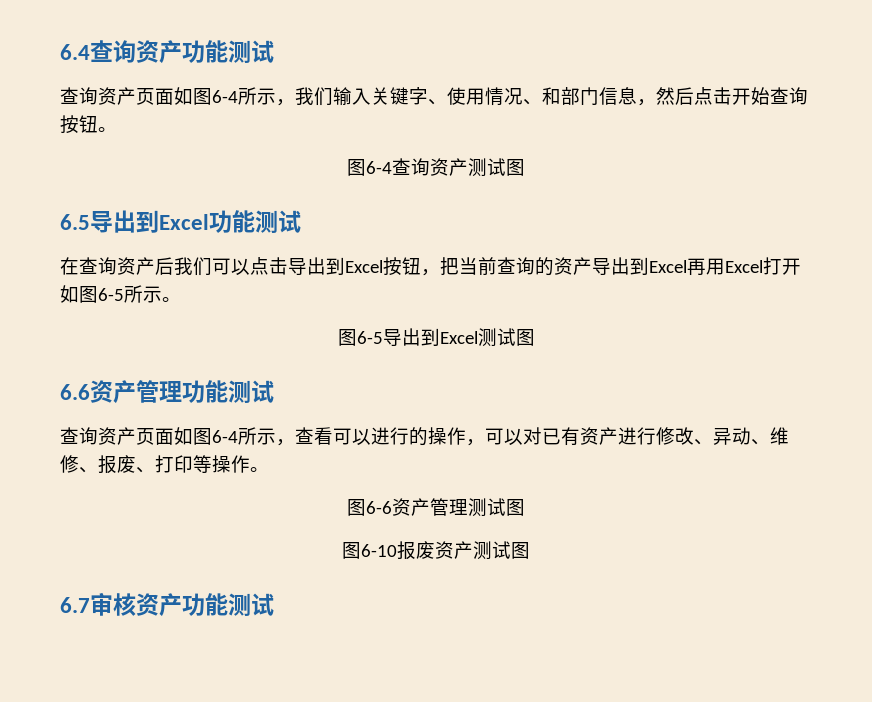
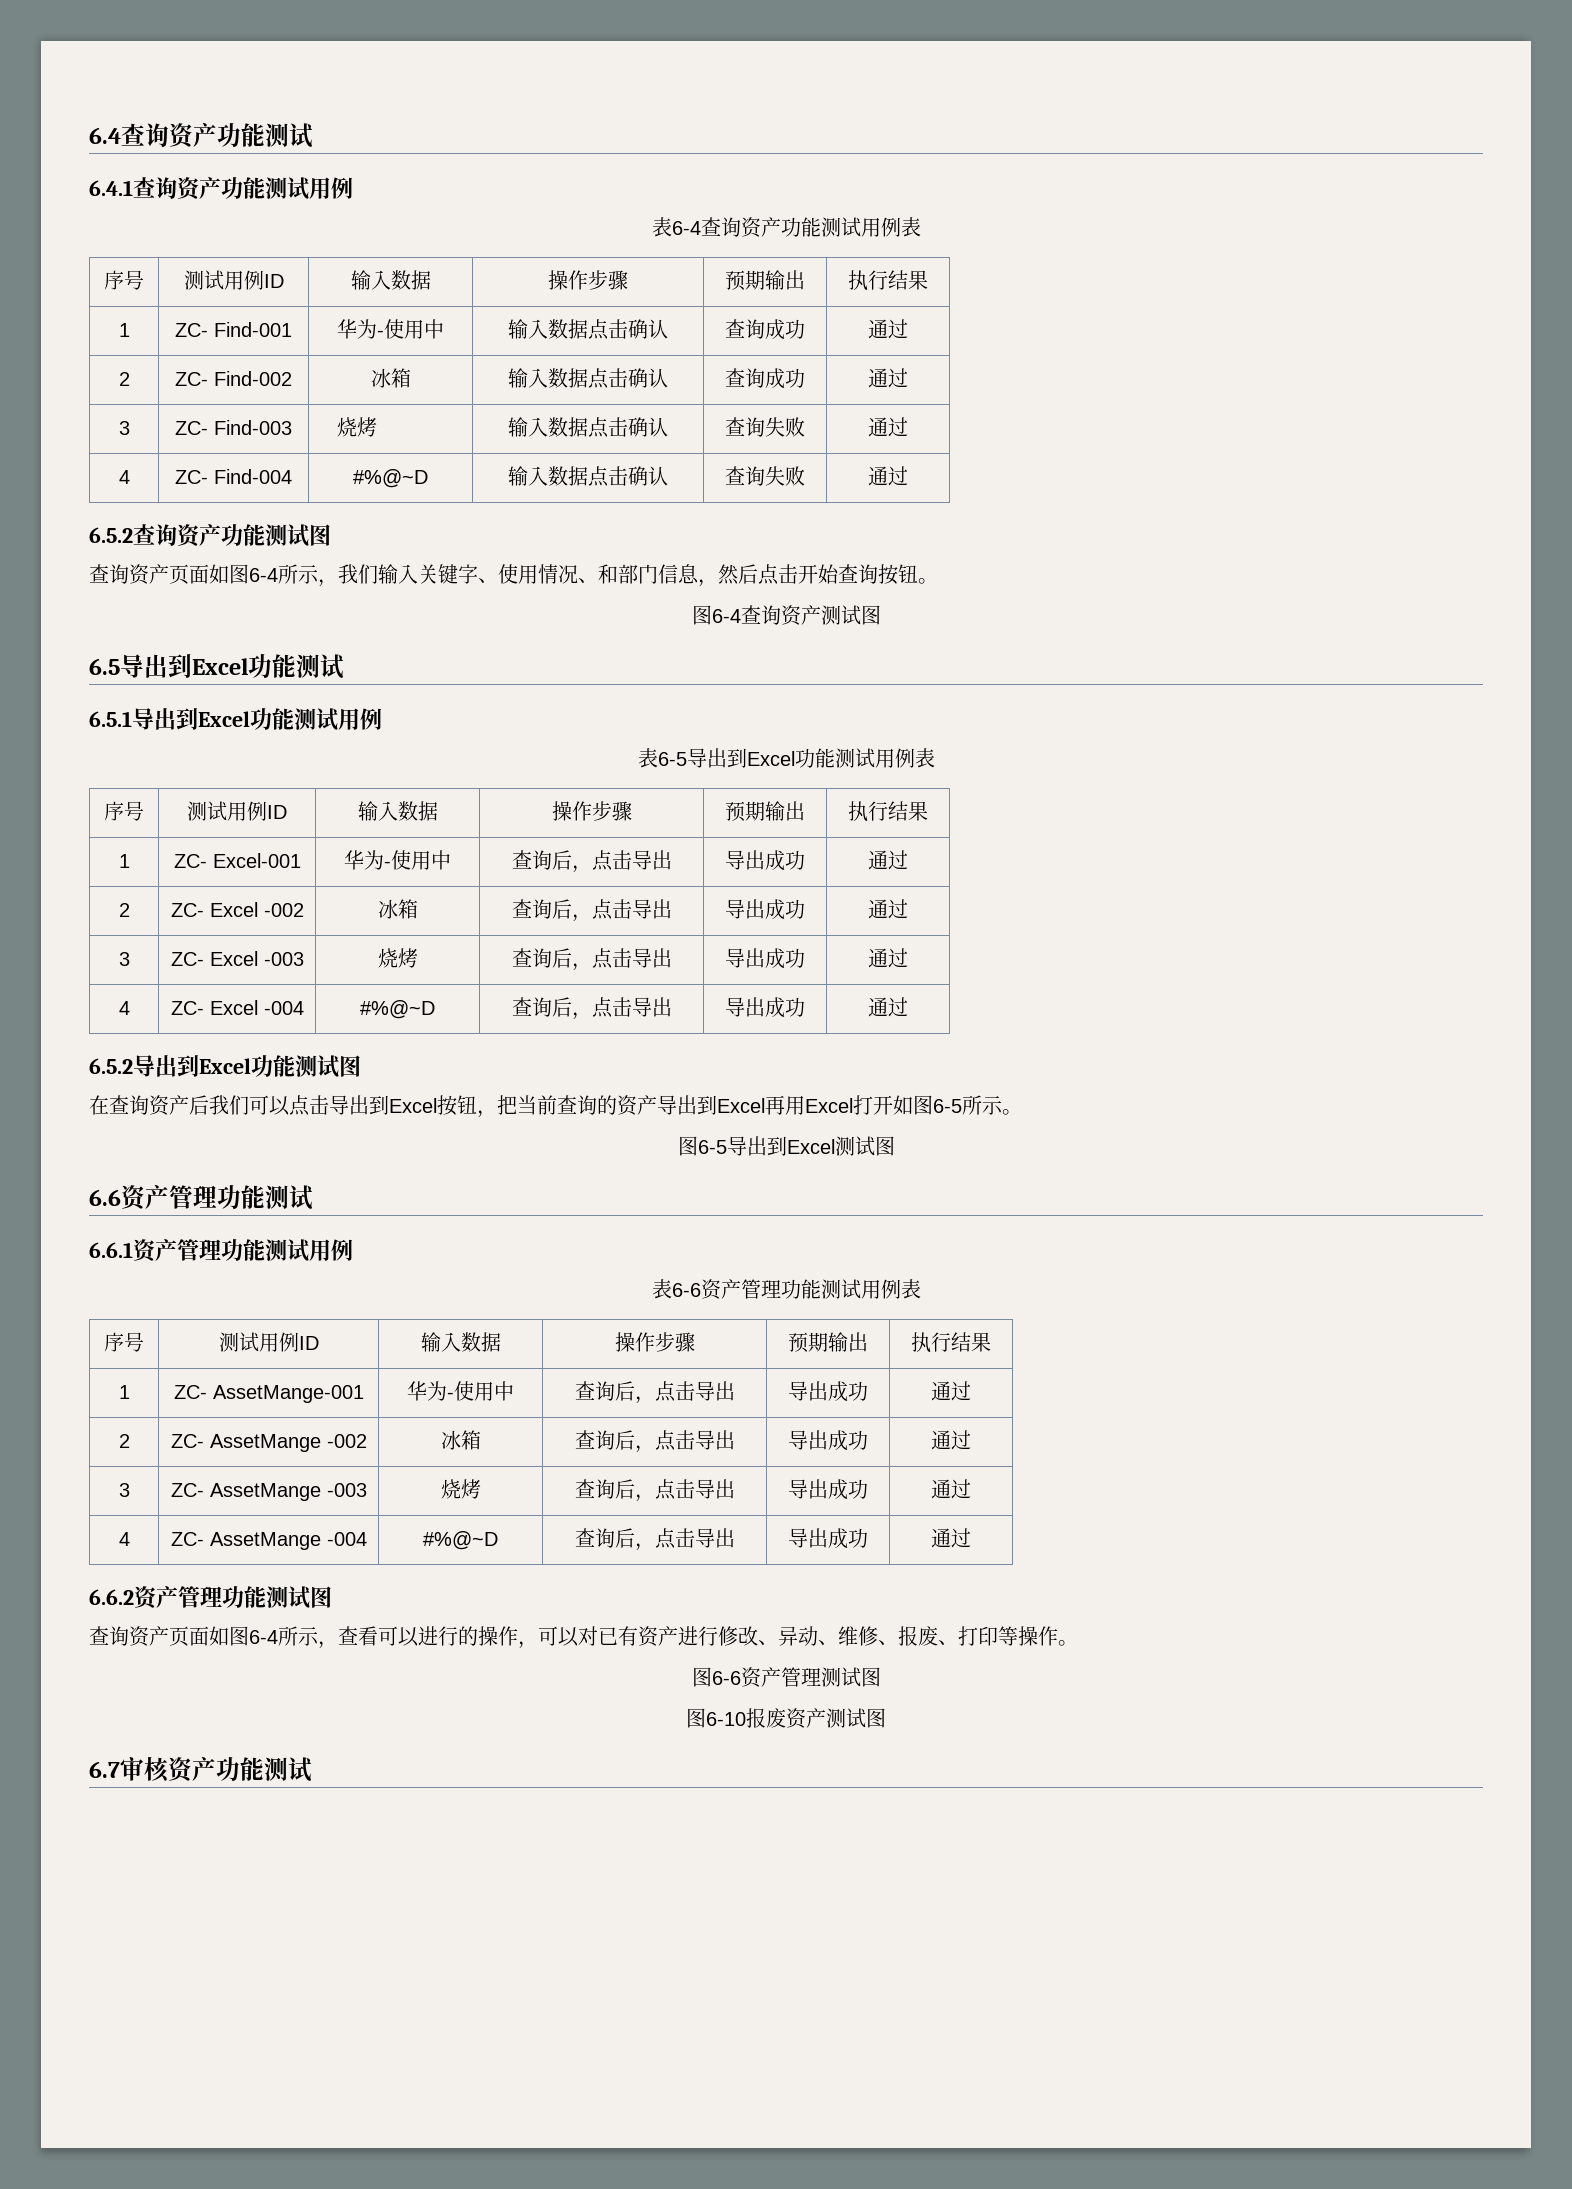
(274, 51) none -> [89,177,353,201] [651,217,921,238] [104,270,144,290] [183,270,284,290] [350,270,431,290] [548,270,628,290] [725,270,805,291] [848,270,928,291] [118,323,130,337] [175,322,292,337] [337,319,444,339] [508,319,668,340] [725,319,805,340] [868,319,908,339] [118,372,130,386] [175,371,292,386] [370,368,411,388] [508,368,668,389] [725,368,805,389] [868,368,908,388] [118,421,130,435] [175,420,292,435] [337,417,378,437] [508,417,668,438] [725,417,805,437] [868,417,908,437] [118,470,130,484] [175,469,292,484] [353,469,428,488] [508,466,668,487] [725,466,805,486] [868,466,908,486] [89,524,331,548] // 6.4.1查询资产功能测试用例 // 表6-4查询资产功能测试用例表 // 序号 | 测试用例ID | 输入数据 | 操作步骤 | 预期输出 | 执行结果 // 1 | ZC- Find-001 | 华为-使用中 | 输入数据点击确认 | 查询成功 | 通过 // 2 | ZC- Find-002 | 冰箱 | 输入数据点击确认 | 查询成功 | 通过 // 3 | ZC- Find-003 | 烧烤 | 输入数据点击确认 | 查询失败 | 通过 // 4 | ZC- Find-004 | #%@~D | 输入数据点击确认 | 查询失败 | 通过 // 6.5.2查询资产功能测试图
(301, 221) none -> [89,708,382,731] [637,748,935,768] [104,801,144,821] [187,801,287,821] [357,801,438,821] [551,801,632,821] [725,801,805,822] [848,801,928,822] [118,854,130,868] [173,853,301,868] [344,850,451,870] [511,850,672,873] [725,850,805,871] [868,850,908,870] [118,903,130,917] [170,902,304,917] [377,899,418,919] [511,899,672,922] [725,899,805,920] [868,899,908,919] [118,952,130,966] [170,951,304,966] [377,948,418,968] [511,948,672,971] [725,948,805,969] [868,948,908,968] [118,1001,130,1015] [170,1000,304,1015] [360,1000,435,1019] [511,997,672,1020] [725,997,805,1018] [868,997,908,1017] [89,1055,361,1078] // 6.5.1导出到Excel功能测试用例 // 表6-5导出到Excel功能测试用例表 // 序号 | 测试用例ID | 输入数据 | 操作步骤 | 预期输出 | 执行结果 // 1 | ZC- Excel-001 | 华为-使用中 | 查询后，点击导出 | 导出成功 | 通过 // 2 | ZC- Excel -002 | 冰箱 | 查询后，点击导出 | 导出成功 | 通过 // 3 | ZC- Excel -003 | 烧烤 | 查询后，点击导出 | 导出成功 | 通过 // 4 | ZC- Excel -004 | #%@~D | 查询后，点击导出 | 导出成功 | 通过 // 6.5.2导出到Excel功能测试图
(274, 391) none -> [89,1239,353,1263] [651,1279,921,1300] [104,1332,144,1352] [218,1332,319,1352] [420,1332,501,1352] [614,1332,695,1352] [788,1332,868,1353] [911,1332,991,1353] [118,1385,130,1399] [173,1385,364,1403] [407,1381,514,1401] [574,1381,735,1404] [788,1381,868,1402] [931,1381,971,1401] [118,1434,130,1448] [170,1434,367,1452] [440,1430,481,1450] [574,1430,735,1453] [788,1430,868,1451] [931,1430,971,1450] [118,1483,130,1497] [170,1483,367,1501] [440,1479,481,1499] [574,1479,735,1502] [788,1479,868,1500] [931,1479,971,1499] [118,1532,130,1546] [170,1532,367,1550] [423,1531,498,1550] [574,1528,735,1551] [788,1528,868,1549] [931,1528,971,1548] [89,1586,332,1610] // 6.6.1资产管理功能测试用例 // 表6-6资产管理功能测试用例表 // 序号 | 测试用例ID | 输入数据 | 操作步骤 | 预期输出 | 执行结果 // 1 | ZC- AssetMange-001 | 华为-使用中 | 查询后，点击导出 | 导出成功 | 通过 // 2 | ZC- AssetMange -002 | 冰箱 | 查询后，点击导出 | 导出成功 | 通过 // 3 | ZC- AssetMange -003 | 烧烤 | 查询后，点击导出 | 导出成功 | 通过 // 4 | ZC- AssetMange -004 | #%@~D | 查询后，点击导出 | 导出成功 | 通过 // 6.6.2资产管理功能测试图

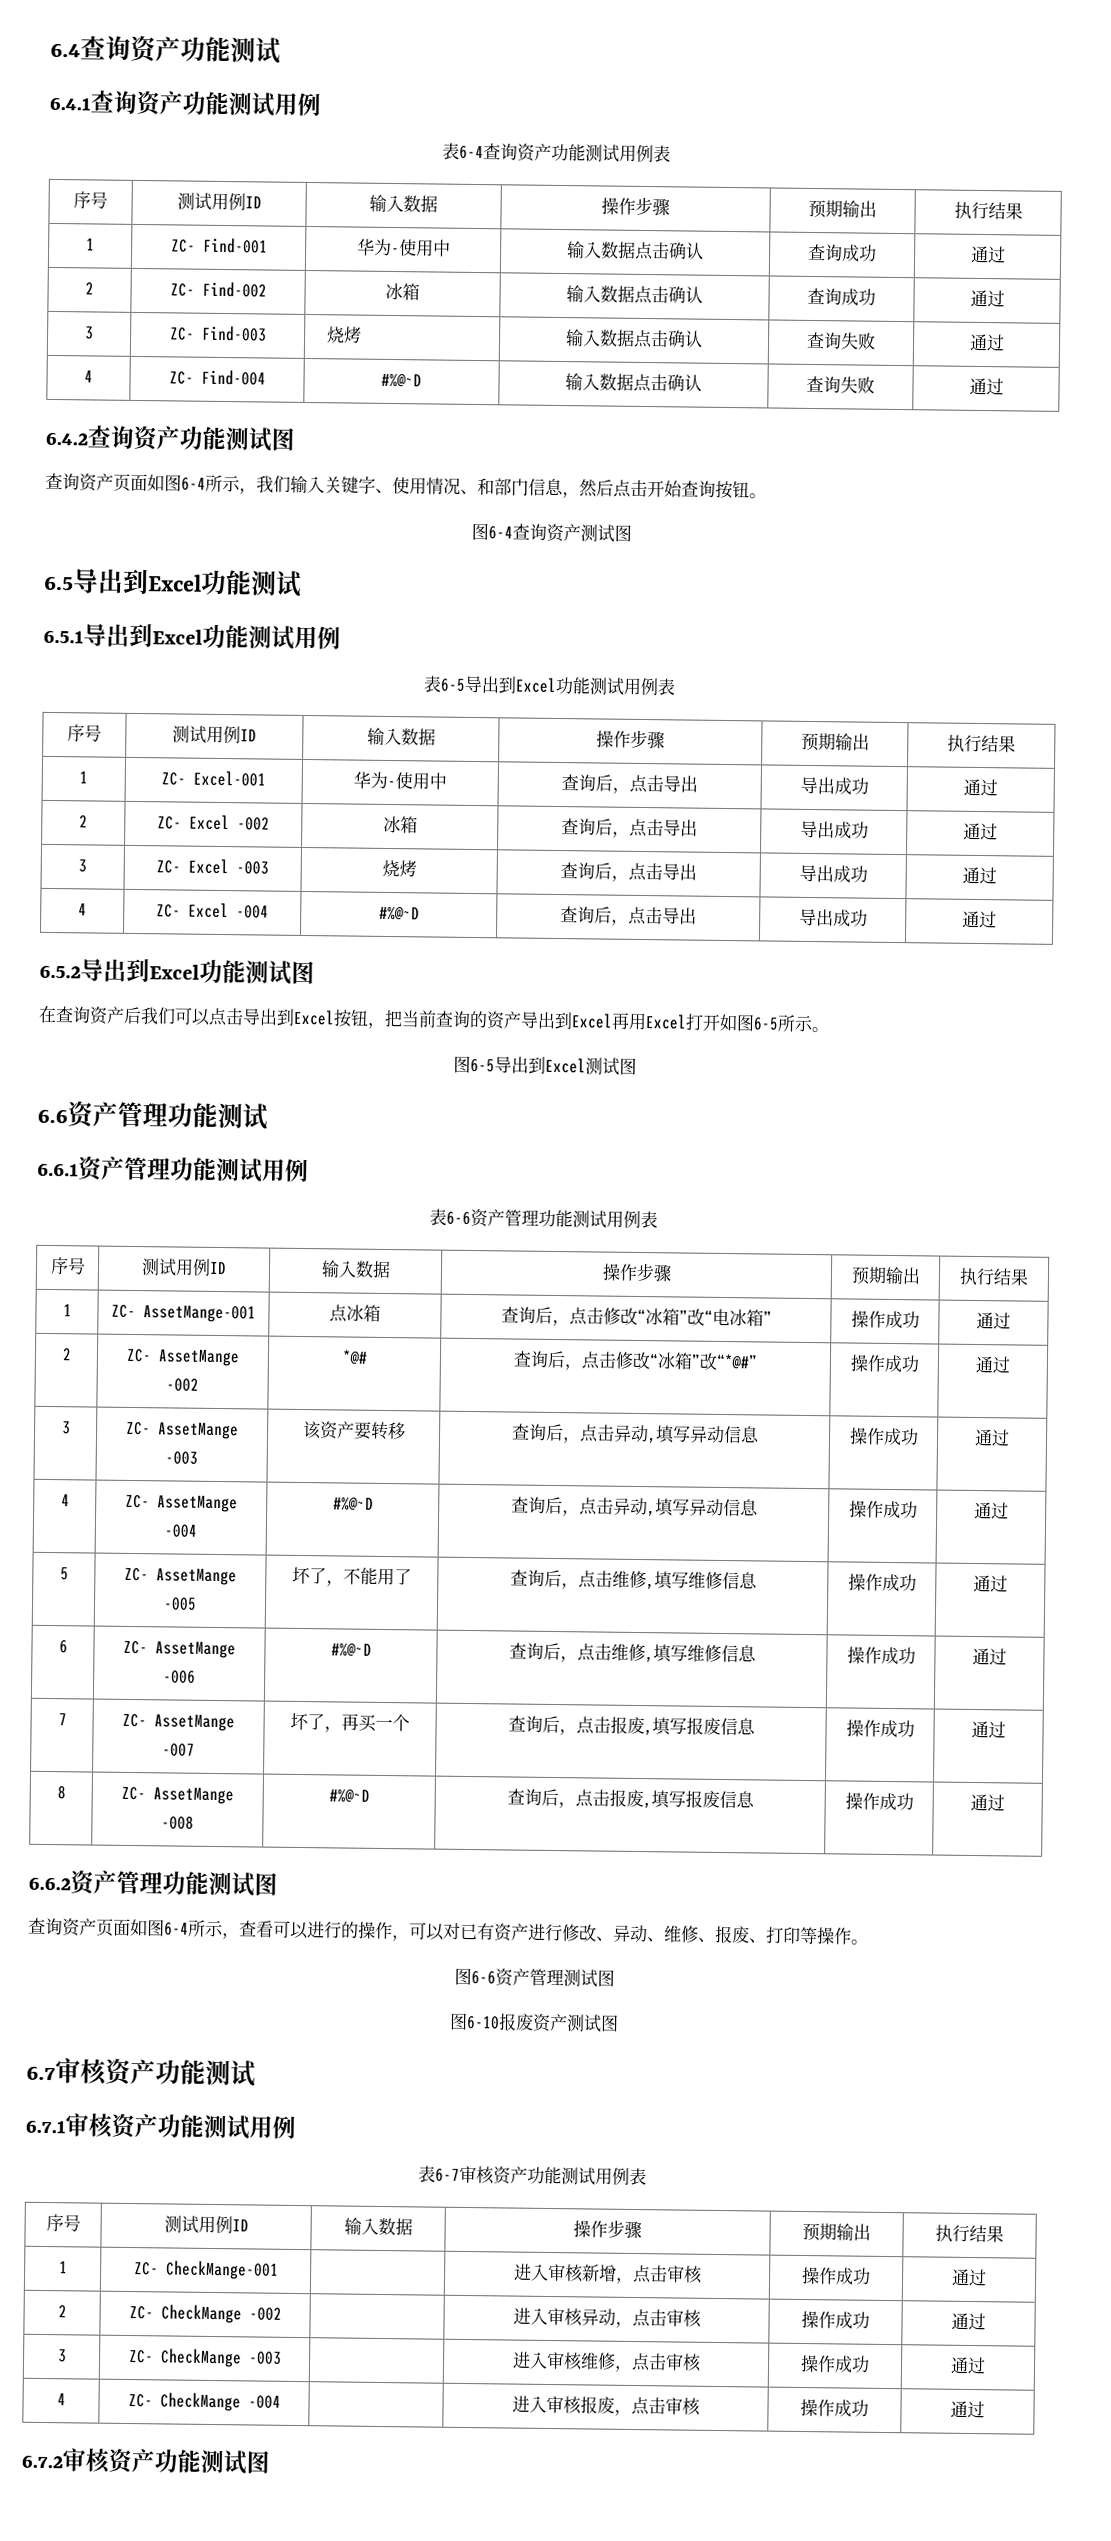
[89,527,133,543] 6.5.2 -> [45,431,88,446] 6.4.2
[407,1381,514,1401] [574,1381,735,1404] [788,1381,828,1401] 华为-使用中 | 查询后，点击导出 | 导出 -> [329,1304,381,1323] [500,1306,772,1327] [850,1310,886,1328] 点冰箱 | 查询后，点击修改“冰箱”改“电冰箱” | 操作
[440,1430,481,1450] [574,1430,735,1453] [788,1430,828,1450] 冰箱 | 查询后，点击导出 | 导出 -> [341,1349,368,1365] [513,1350,758,1371] [849,1354,886,1372] *@# | 查询后，点击修改“冰箱”改“*@#” | 操作
[440,1479,481,1499] [574,1479,735,1502] [788,1479,828,1499] 烧烤 | 查询后，点击导出 | 导出 -> [301,1421,406,1441] [510,1423,760,1444] [848,1427,885,1445] 该资产要转移 | 查询后，点击异动,填写异动信息 | 操作
[694,1528,735,1548] [788,1528,828,1548] 导出 | 导出 -> [612,1497,759,1517] [848,1500,918,1519] [974,1501,1009,1520] [59,1567,69,1581] [124,1567,237,1586] [163,1597,197,1611] [292,1566,412,1587] [509,1569,758,1590] [847,1573,917,1592] [973,1574,1008,1593] [58,1640,68,1654] [123,1640,236,1659] [163,1670,196,1684] [330,1643,372,1657] [508,1642,757,1663] [846,1646,916,1665] [972,1647,1007,1666] [57,1713,67,1726] [122,1713,235,1732] [162,1743,195,1757] [290,1712,410,1733] [507,1715,756,1736] [845,1719,915,1738] [971,1720,1006,1739] [56,1785,66,1800] [121,1786,234,1805] [161,1815,194,1830] [328,1789,370,1803] [506,1788,755,1809] [844,1792,880,1810] 异动,填写异动信息 | 操作成功 | 通过 // 5 | ZC- AssetMange -005 | 坏了，不能用了 | 查询后，点击维修,填写维修信息 | 操作成功 | 通过 // 6 | ZC- AssetMange -006 | #%@~D | 查询后，点击维修,填写维修信息 | 操作成功 | 通过 // 7 | ZC- AssetMange -007 | 坏了，再买一个 | 查询后，点击报废,填写报废信息 | 操作成功 | 通过 // 8 | ZC- AssetMange -008 | #%@~D | 查询后，点击报废,填写报废信息 | 操作
(312, 1769) none -> [25,2113,296,2140] [417,2165,647,2186] [45,2214,81,2232] [163,2215,249,2234] [343,2217,413,2236] [573,2219,642,2240] [802,2223,871,2242] [935,2224,1004,2243] [58,2261,68,2274] [133,2260,279,2280] [513,2263,703,2284] [801,2266,871,2285] [951,2268,987,2287] [57,2305,67,2318] [128,2304,282,2324] [512,2307,702,2328] [801,2310,870,2329] [951,2312,986,2331] [57,2349,67,2363] [128,2348,282,2368] [511,2351,702,2372] [800,2354,870,2373] [950,2356,986,2375] [56,2393,66,2406] [127,2392,281,2412] [511,2395,701,2416] [800,2398,869,2417] [950,2400,985,2419] [21,2448,270,2475] // 6.7.1审核资产功能测试用例 // 表6-7审核资产功能测试用例表 // 序号 | 测试用例ID | 输入数据 | 操作步骤 | 预期输出 | 执行结果 // 1 | ZC- CheckMange-001 | | 进入审核新增，点击审核 | 操作成功 | 通过 // 2 | ZC- CheckMange -002 | | 进入审核异动，点击审核 | 操作成功 | 通过 // 3 | ZC- CheckMange -003 | | 进入审核维修，点击审核 | 操作成功 | 通过 // 4 | ZC- CheckMange -004 | | 进入审核报废，点击审核 | 操作成功 | 通过 // 6.7.2审核资产功能测试图

